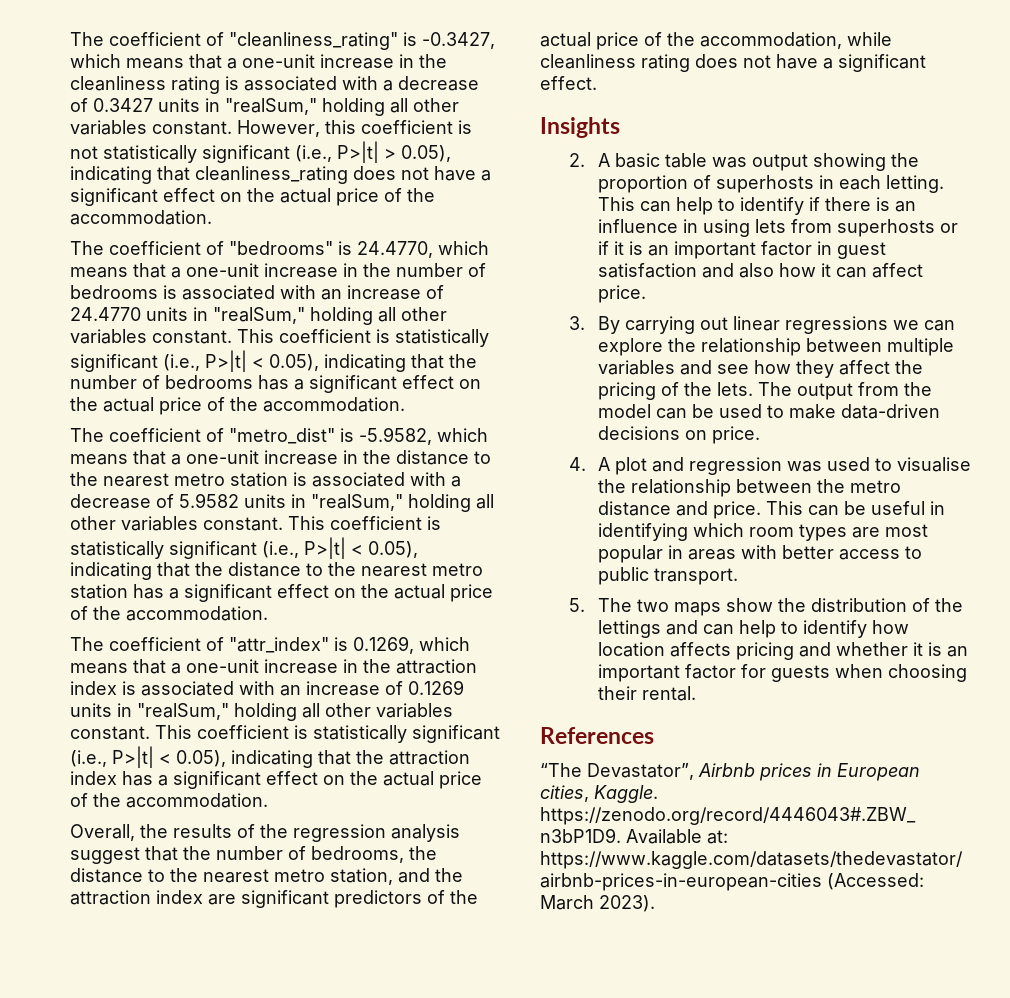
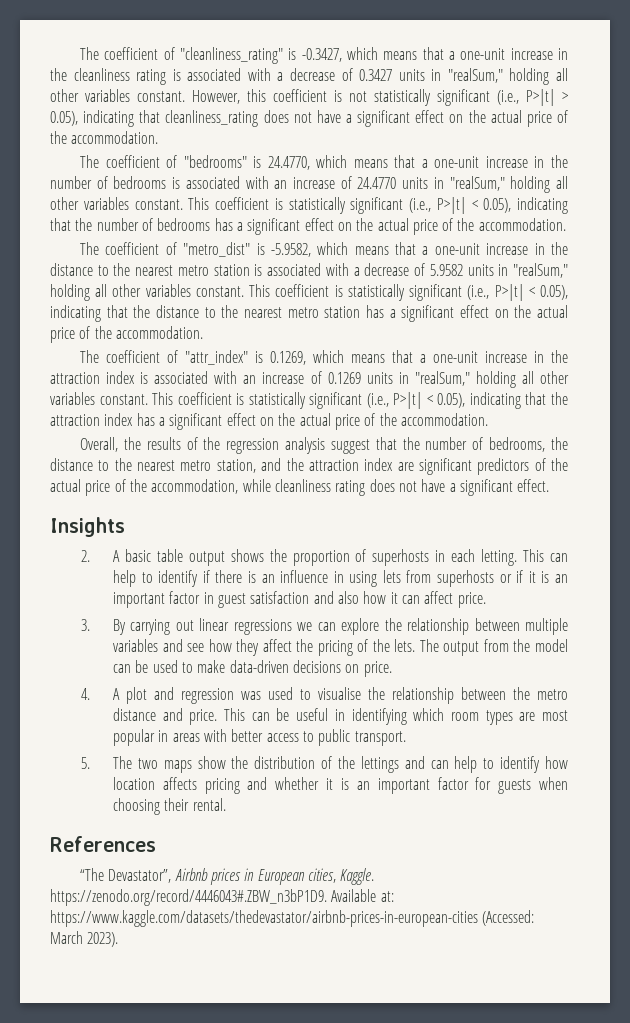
[711,153,886,171] was output showing -> [188,549,264,566] output shows

